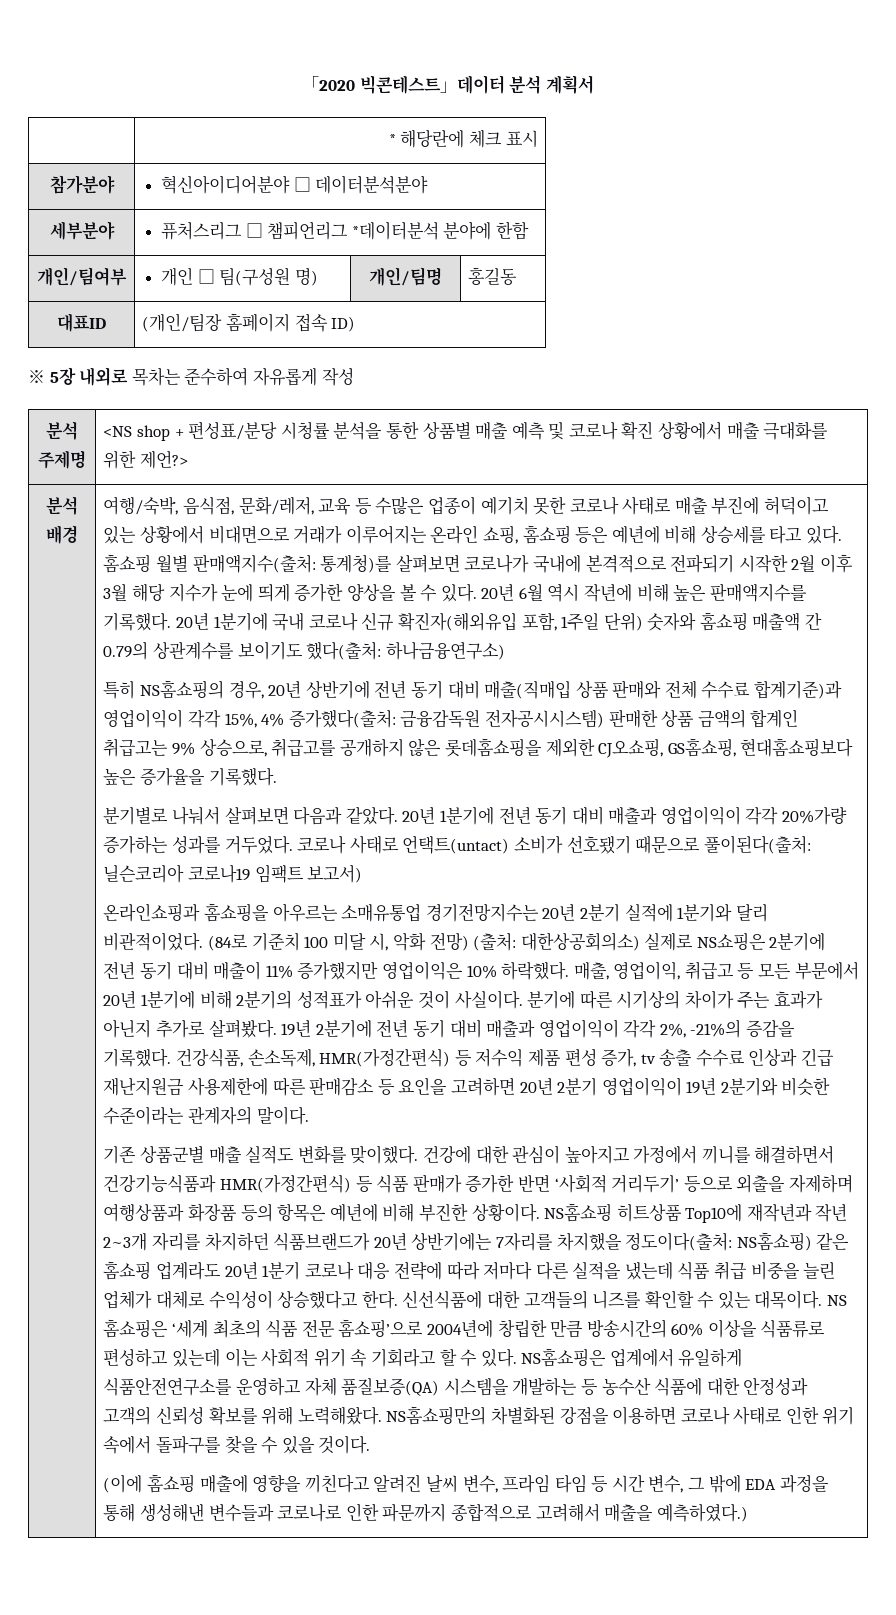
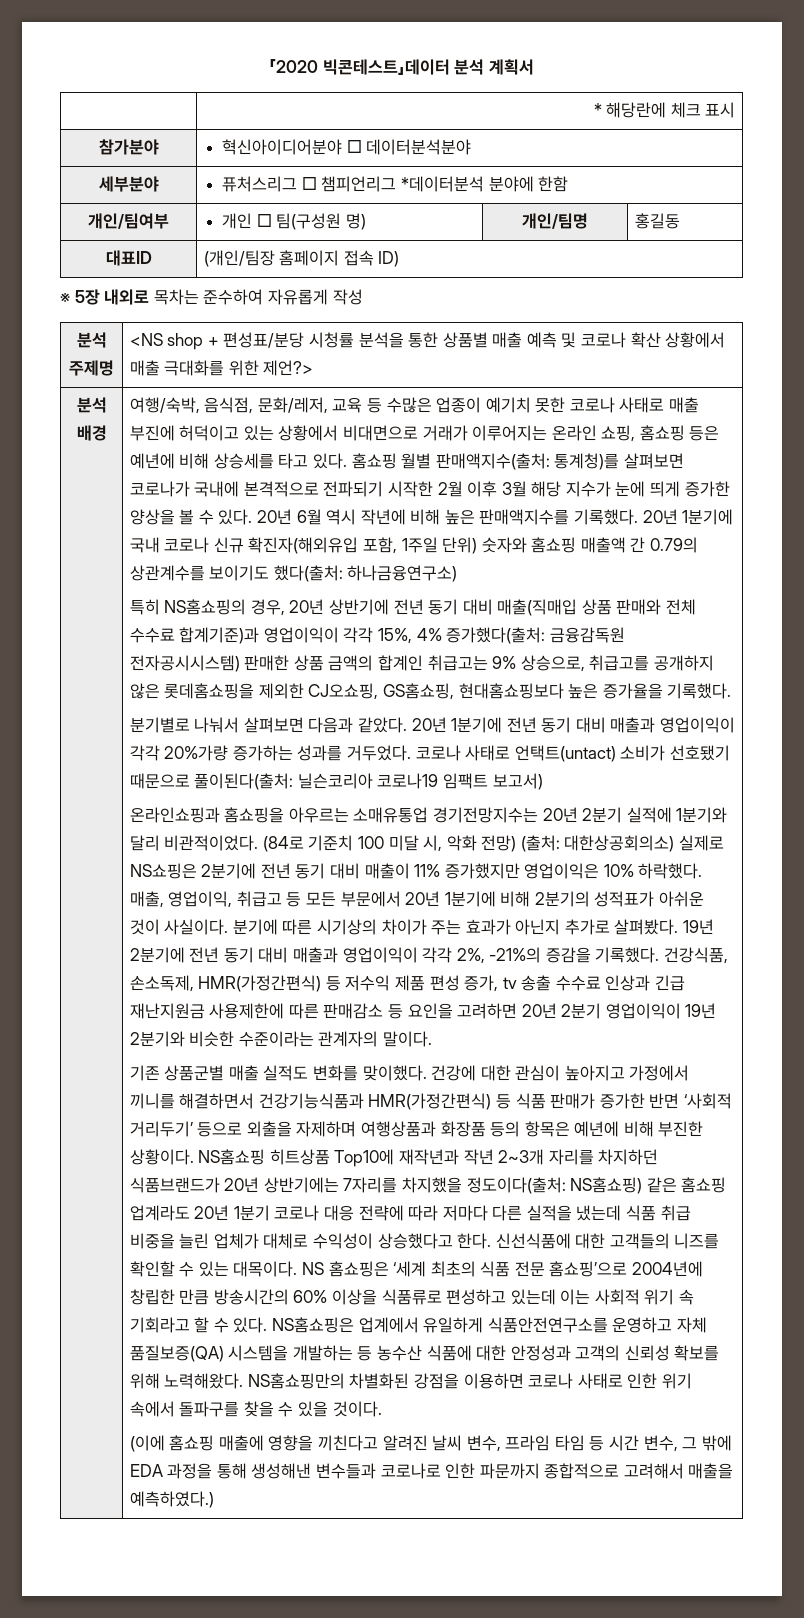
[621,421,654,440] 확진 -> [630,332,661,348] 확산

